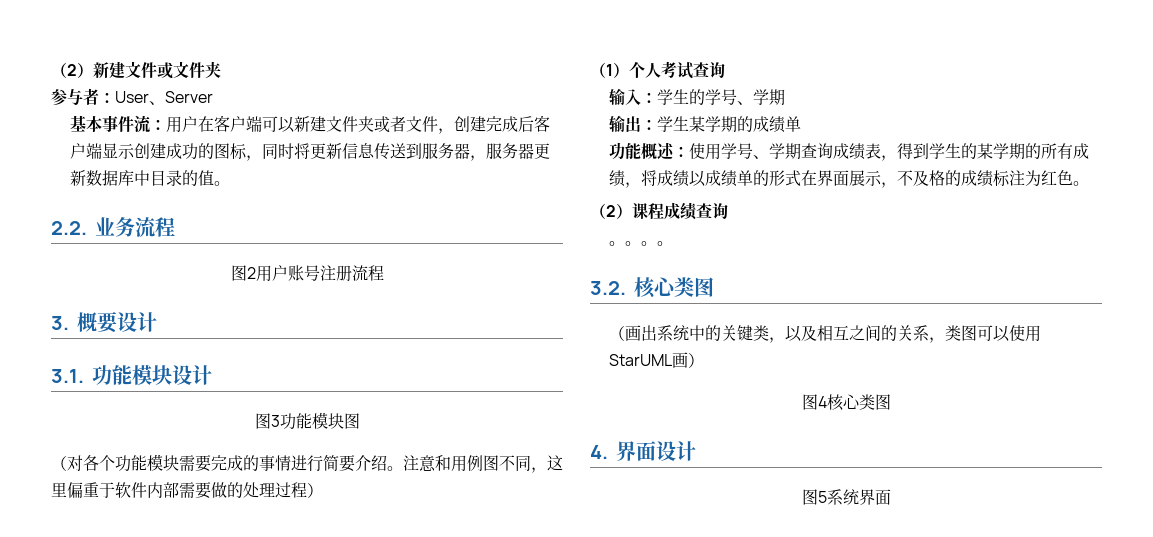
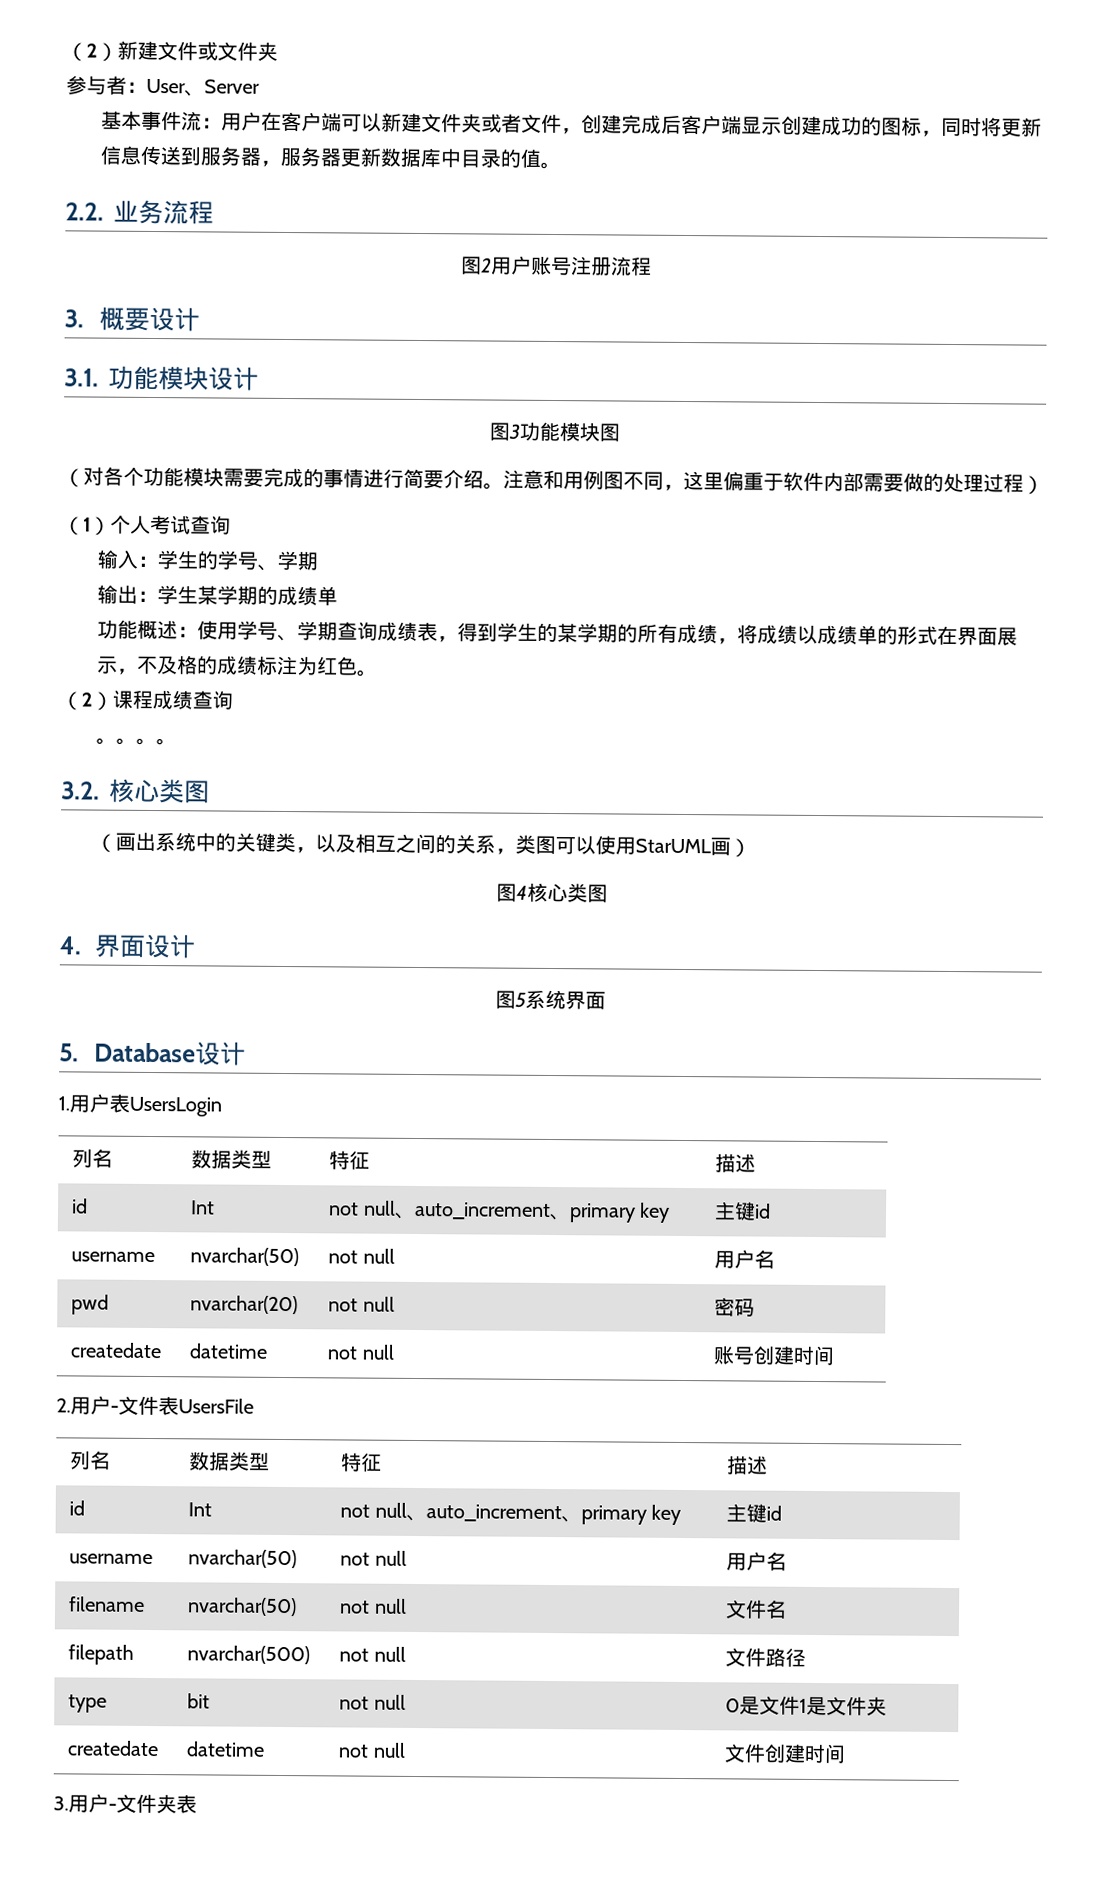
(891, 497) none -> [59,1041,247,1066] [58,1093,222,1117] [72,1148,114,1168] [191,1149,273,1169] [329,1150,371,1170] [715,1153,757,1173] [71,1198,89,1214] [190,1200,216,1215] [328,1200,671,1223] [714,1201,772,1221] [71,1251,156,1263] [190,1247,300,1267] [328,1248,395,1264] [714,1249,776,1269] [71,1294,110,1315] [190,1295,299,1315] [328,1296,395,1312] [714,1297,756,1317] [70,1342,163,1359] [189,1343,269,1359] [327,1344,395,1360] [713,1345,836,1366] [56,1395,254,1416] [70,1450,112,1470] [189,1451,271,1471] [341,1452,383,1472] [727,1455,769,1475] [69,1500,86,1516] [188,1502,213,1517] [340,1502,682,1525] [726,1503,783,1523] [69,1553,154,1565] [188,1549,298,1569] [340,1550,407,1566] [726,1551,788,1571] [69,1596,146,1612] [187,1597,298,1617] [340,1598,407,1614] [725,1599,788,1619] [68,1644,135,1665] [187,1645,311,1665] [339,1646,406,1662] [725,1647,807,1667] [68,1694,108,1713] [187,1693,211,1709] [339,1694,406,1710] [725,1695,888,1717] [67,1740,160,1757] [186,1741,266,1757] [338,1742,406,1758] [724,1743,847,1764] [53,1793,197,1815] // 5. Database设计 // 1.用户表UsersLogin // 列名 | 数据类型 | 特征 | 描述 // id | Int | not null、auto_increment、primary key | 主键id // username | nvarchar(50) | not null | 用户名 // pwd | nvarchar(20) | not null | 密码 // createdate | datetime | not null | 账号创建时间 // 2.用户-文件表UsersFile // 列名 | 数据类型 | 特征 | 描述 // id | Int | not null、auto_increment、primary key | 主键id // username | nvarchar(50) | not null | 用户名 // filename | nvarchar(50) | not null | 文件名 // filepath | nvarchar(500) | not null | 文件路径 // type | bit | not null | 0是文件1是文件夹 // createdate | datetime | not null | 文件创建时间 // 3.用户-文件夹表

